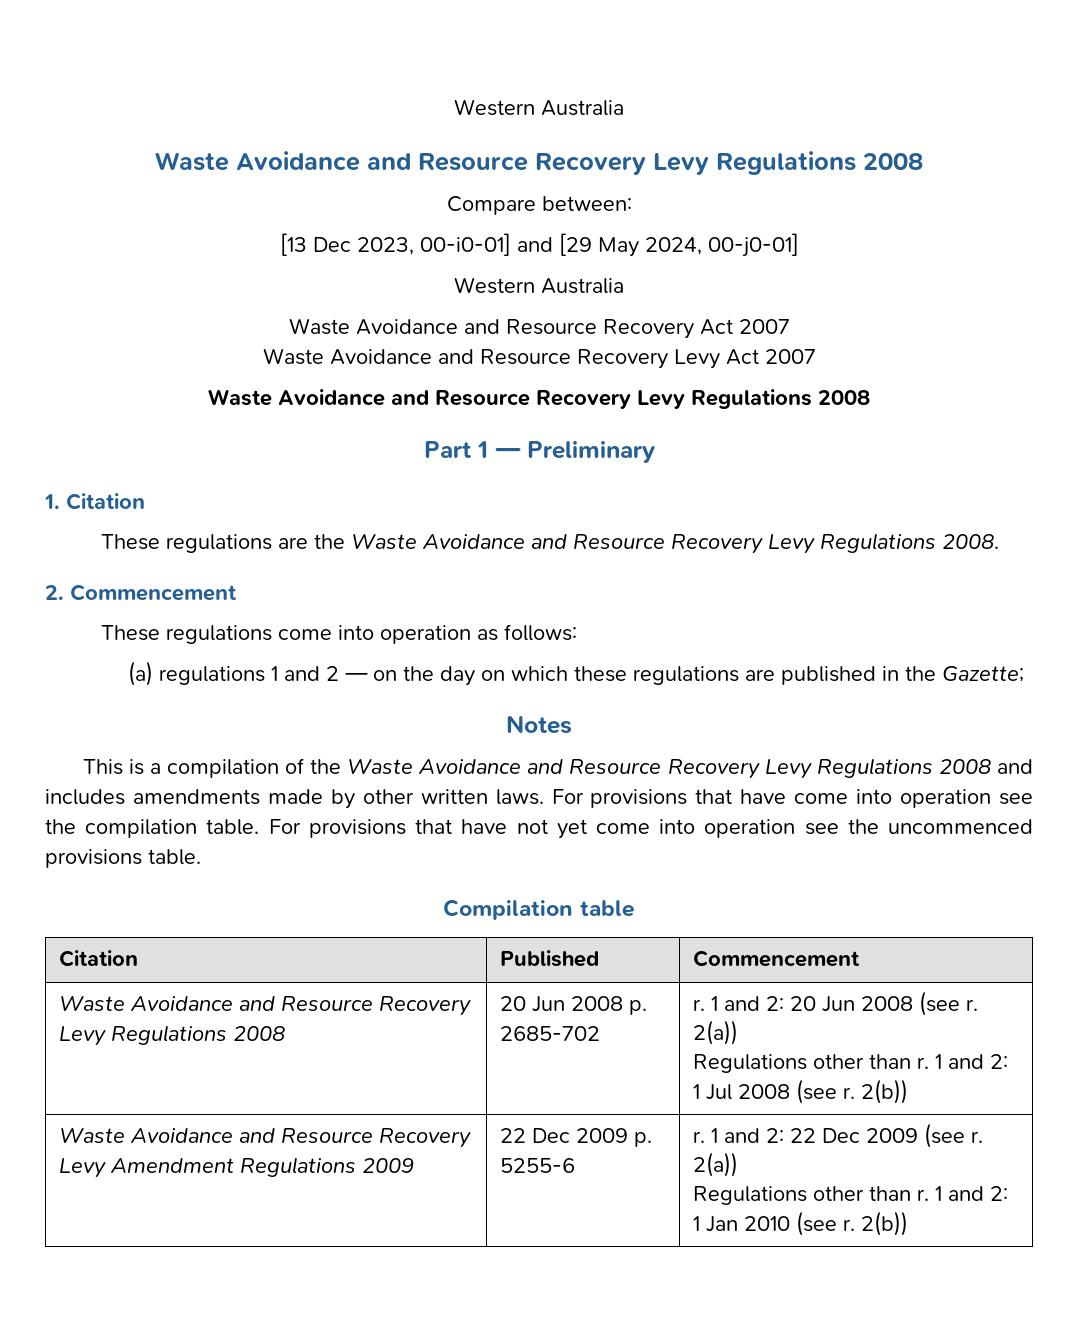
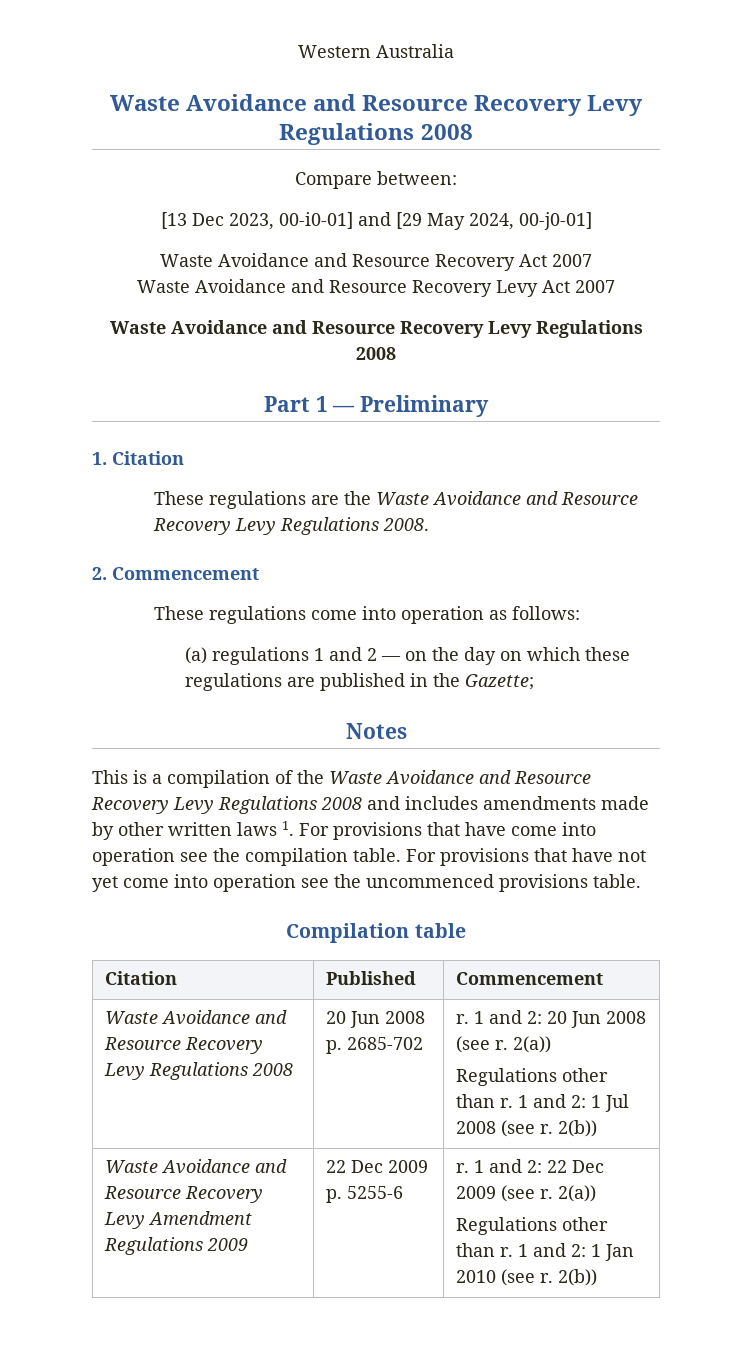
[454,277,624,294] // Western Australia -> (592, 221) none
[495,789,544,805] laws. -> [237,821,294,836] laws 1.

